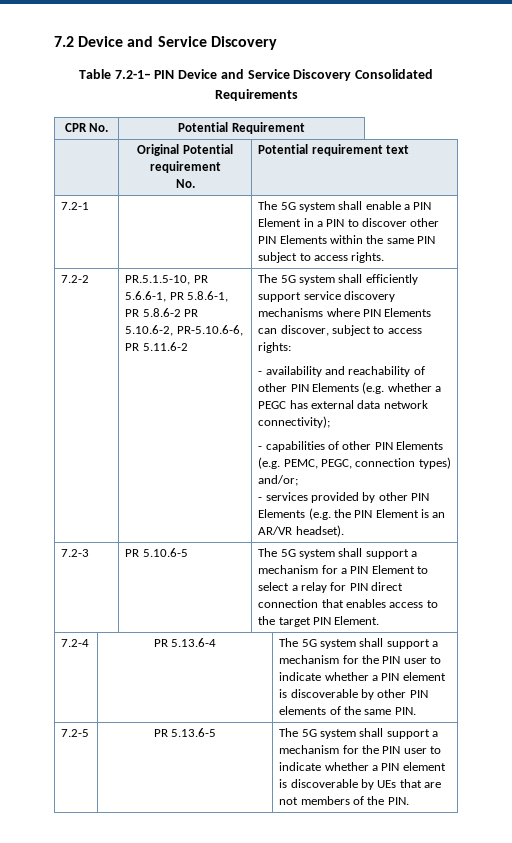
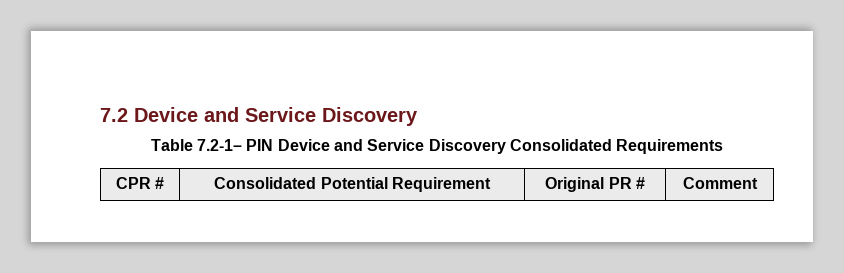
[89,123,109,132] No. | -> [155,177,165,189] [214,177,317,189] # | Consolidated
(305, 128) // -> (491, 184) none
[182,144,233,154] [149,161,221,173] [175,179,195,188] [258,144,409,156] [61,202,90,210] [258,201,432,212] [258,218,440,227] [258,235,436,244] [258,252,385,263] [61,275,90,283] [125,275,208,285] [125,291,228,302] [125,308,198,317] [125,325,243,336] [125,342,188,351] [258,274,418,285] [258,291,395,302] [258,308,432,317] [258,325,422,336] [258,342,292,353] [258,366,425,377] [258,382,442,394] [258,400,428,409] [258,416,331,428] [258,441,444,452] [258,457,451,469] [258,475,299,486] [258,492,430,503] [258,508,446,520] [258,525,344,537] [61,549,90,557] [125,548,188,557] [258,548,418,559] [258,565,429,574] [258,582,404,593] [258,599,438,608] [258,616,380,627] [61,639,90,647] [153,638,217,647] [279,638,439,649] [279,655,442,664] [279,672,446,681] [279,689,428,700] [279,706,416,715] [61,729,90,737] [153,728,217,737] [279,728,439,739] [279,745,442,754] [279,762,446,771] [279,779,442,790] [279,796,409,805] Potential requirement // No. | Potential requirement text // 7.2-1 | | The 5G system shall enable a PIN Element in a PIN to discover other PIN Elements within the same PIN subject to access rights. // 7.2-2 | PR.5.1.5-10, PR 5.6.6-1, PR 5.8.6-1, PR 5.8.6-2 PR 5.10.6-2, PR-5.10.6-6, PR 5.11.6-2 | The 5G system shall efficiently support service discovery mechanisms where PIN Elements can discover, subject to access rights: // - availability and reachability of other PIN Elements (e.g. whether a PEGC has external data network connectivity); // - capabilities of other PIN Elements (e.g. PEMC, PEGC, connection types) and/or; // - services provided by other PIN Elements (e.g. the PIN Element is an AR/VR headset). // 7.2-3 | PR 5.10.6-5 | The 5G system shall support a mechanism for a PIN Element to select a relay for PIN direct connection that enables access to the target PIN Element. // 7.2-4 | PR 5.13.6-4 | The 5G system shall support a mechanism for the PIN user to indicate whether a PIN element is discoverable by other PIN elements of the same PIN. // 7.2-5 | PR 5.13.6-5 | The 5G system shall support a mechanism for the PIN user to indicate whether a PIN element is discoverable by UEs that are not members of the PIN. -> [608,177,645,189] [682,177,758,189] PR # | Comment

